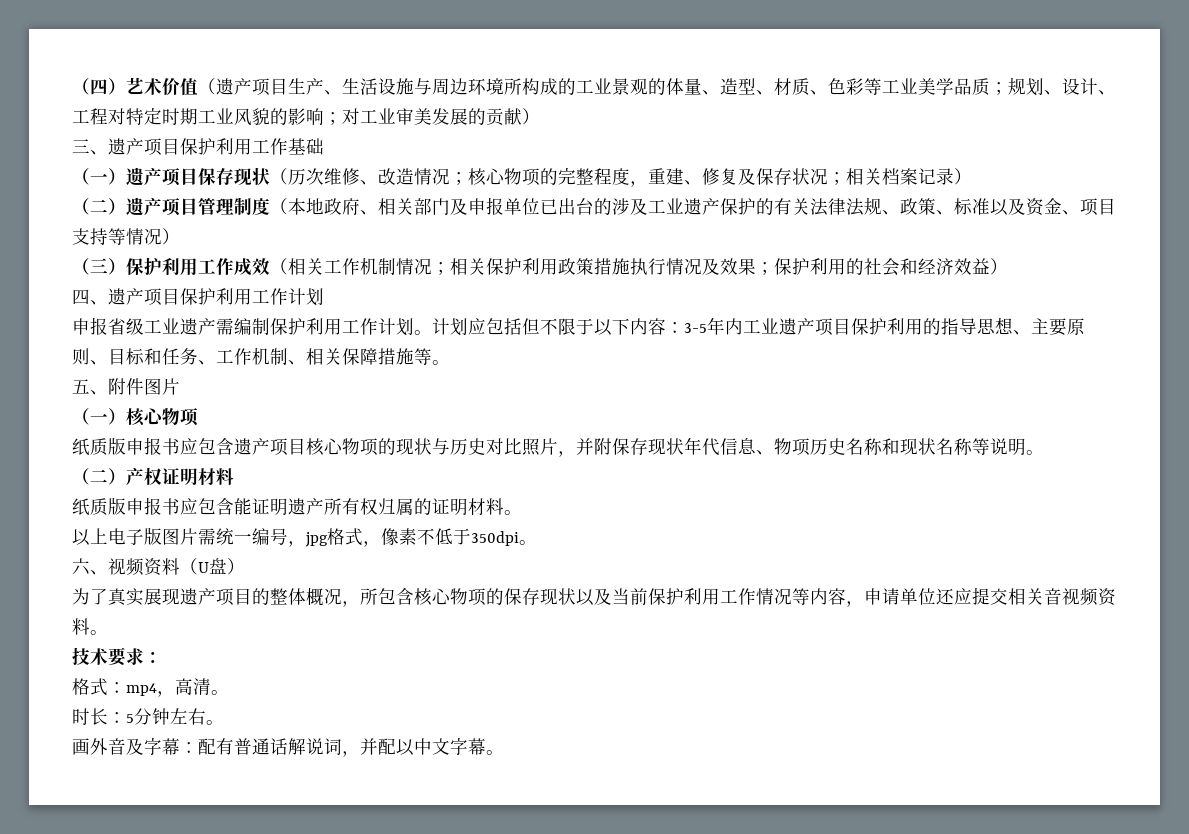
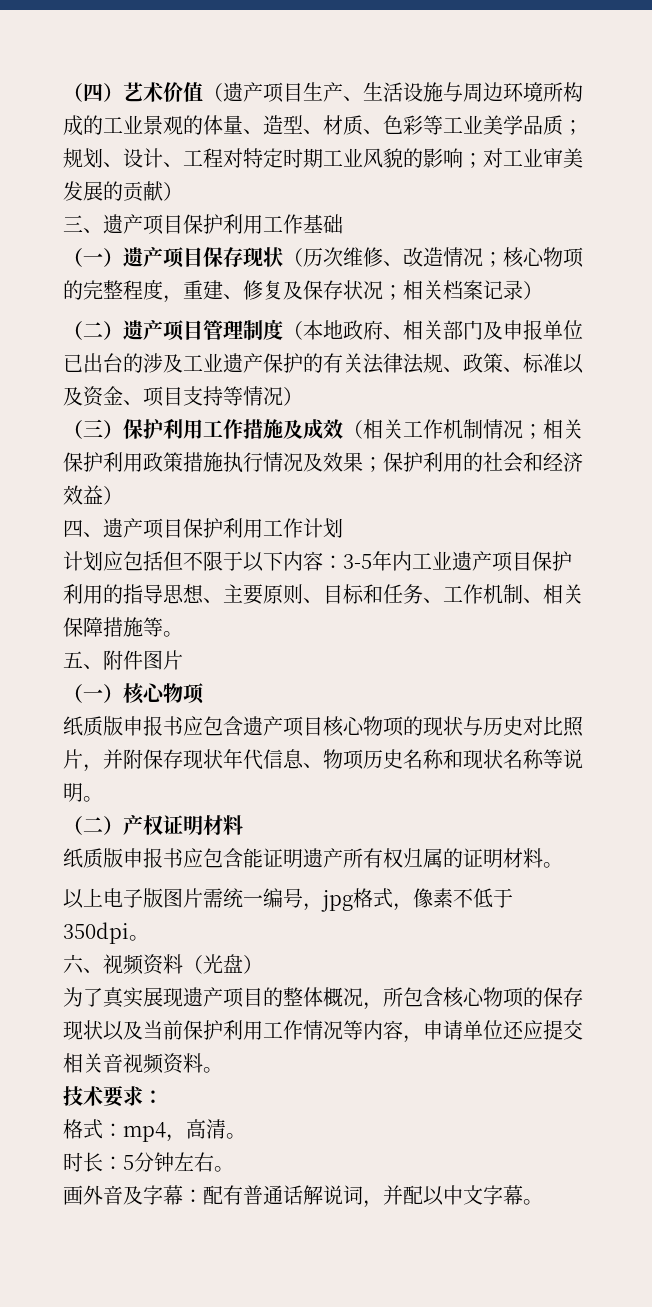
(234, 266) none -> [243,419,303,439] 措施及
[72,317,432,336] 申报省级工业遗产需编制保护利用工作计划。 -> (343, 528) none
[198,562,209,573] U -> [203,954,223,974] 光

